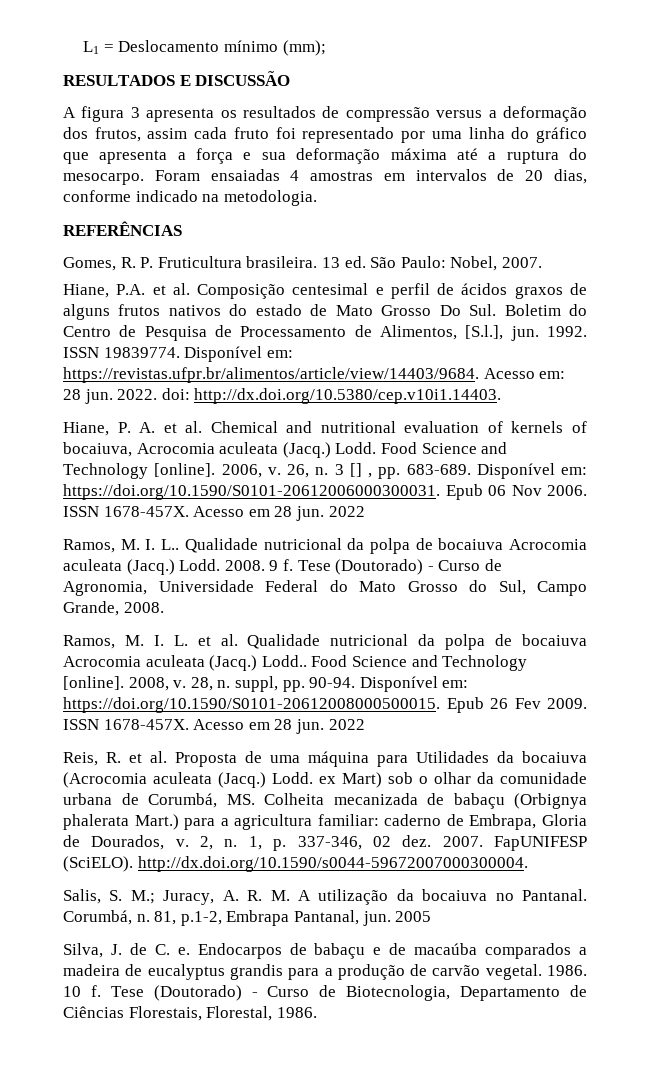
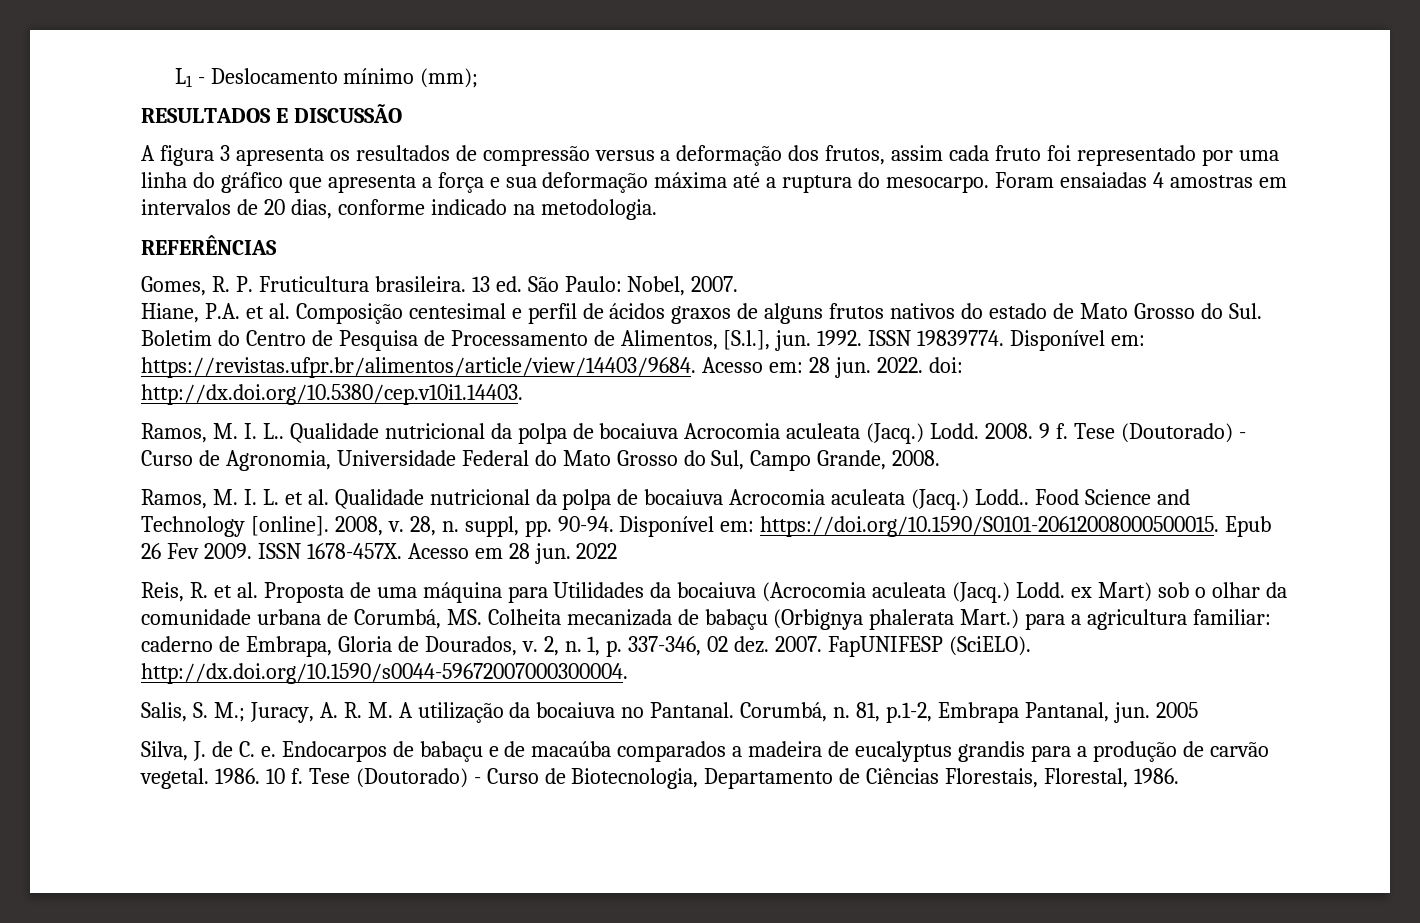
[103,44,114,52] = -> [197,77,205,84] -
[439,305,461,316] Do -> [1200,303,1223,319] do
[63,421,587,436] [63,442,508,458] [63,463,587,479] [63,484,587,500] [63,506,365,521] // Hiane, P. A. et al. Chemical and nutritional evaluation of kernels of bocaiuva, Acrocomia aculeata (Jacq.) Lodd. Food Science and Technology [online]. 2006, v. 26, n. 3 [] , pp. 683-689. Disponível em: https://doi.org/10.1590/S0101-20612006000300031. Epub 06 Nov 2006. ISSN 1678-457X. Acesso em 28 jun. 2022 -> (523, 394) none

